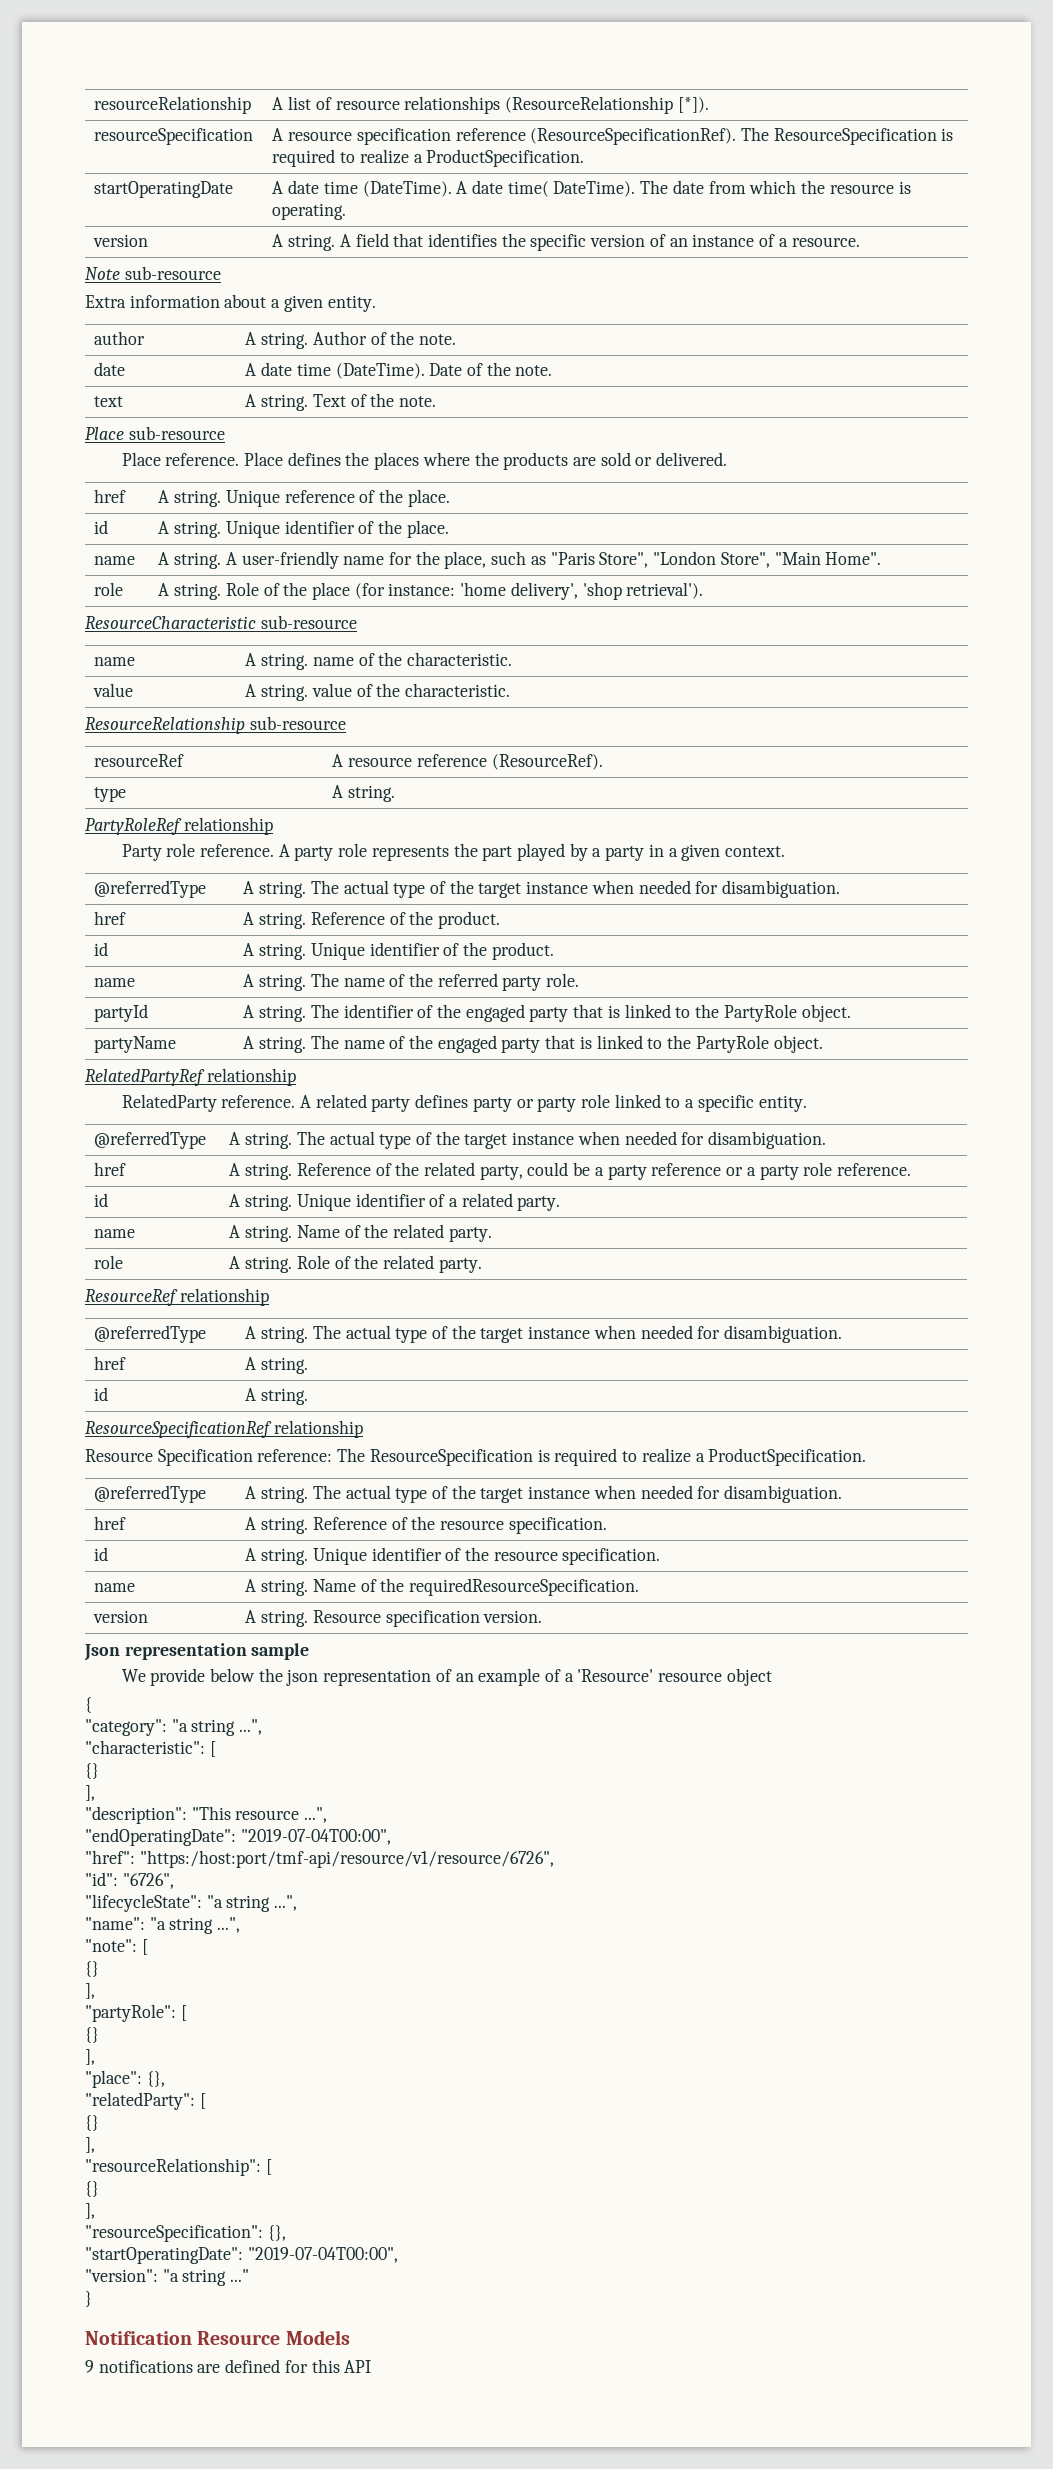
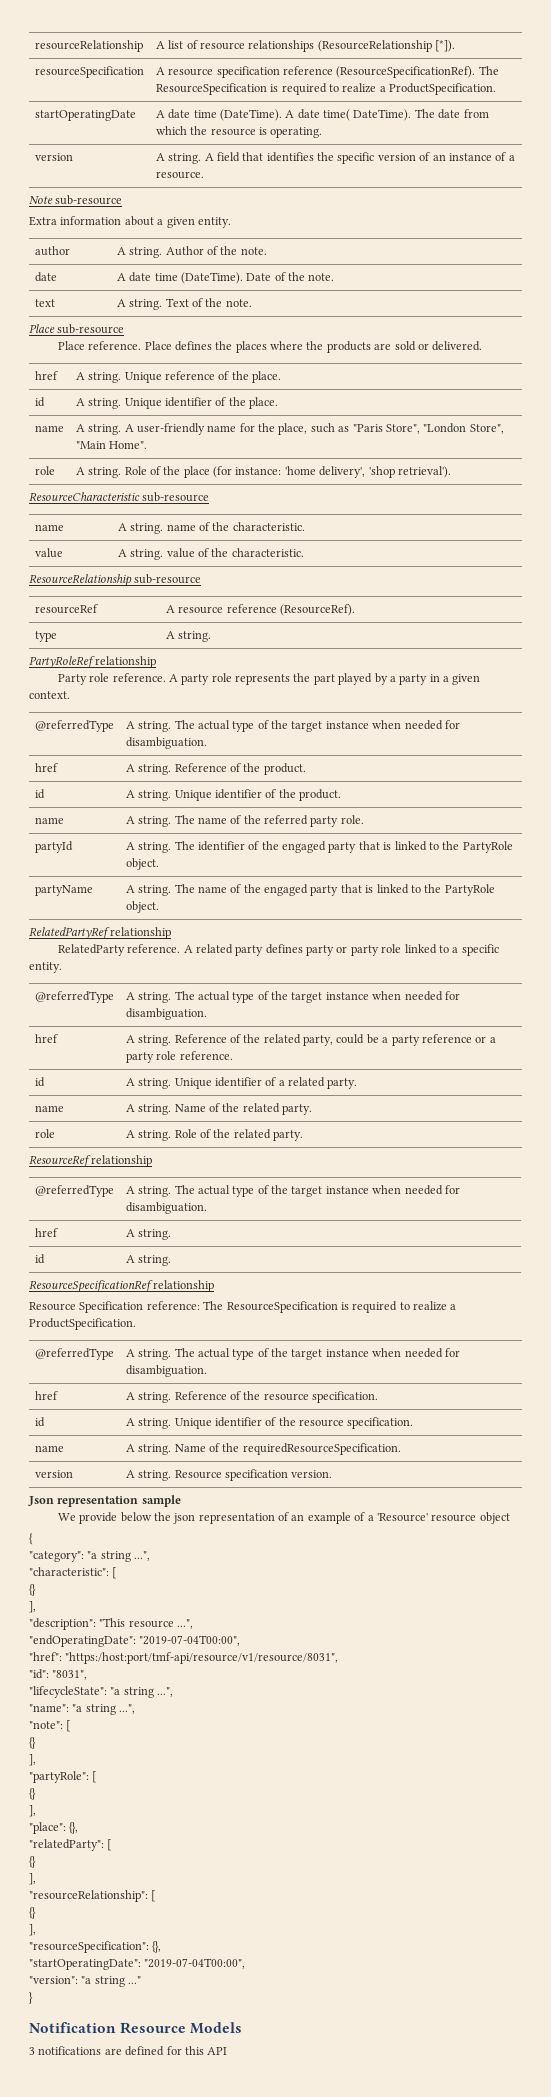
[139,1850,554,1868] "https:/host:port/tmf-api/resource/v1/resource/6726", -> [65,1652,339,1664] "https:/host:port/tmf-api/resource/v1/resource/8031",
[122,1873,174,1889] "6726", -> [52,1670,88,1680] "8031",
[85,2360,94,2373] 9 -> [29,2047,35,2055] 3

